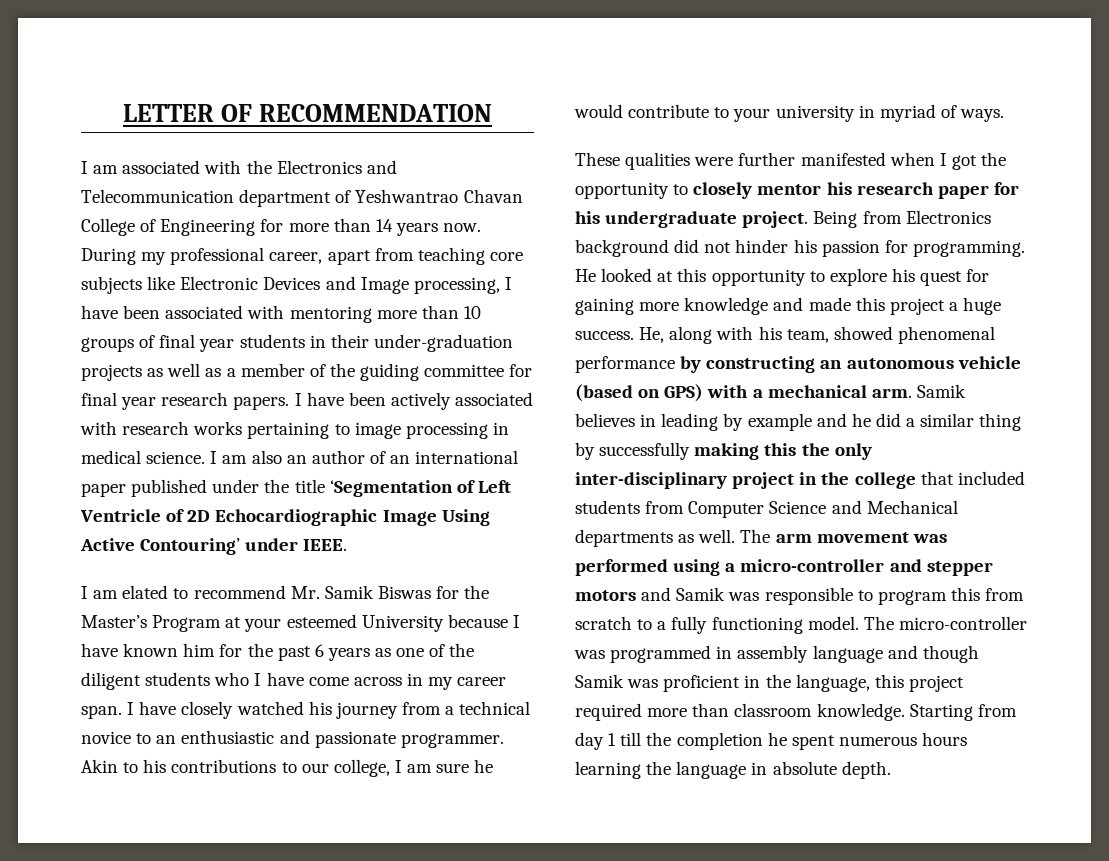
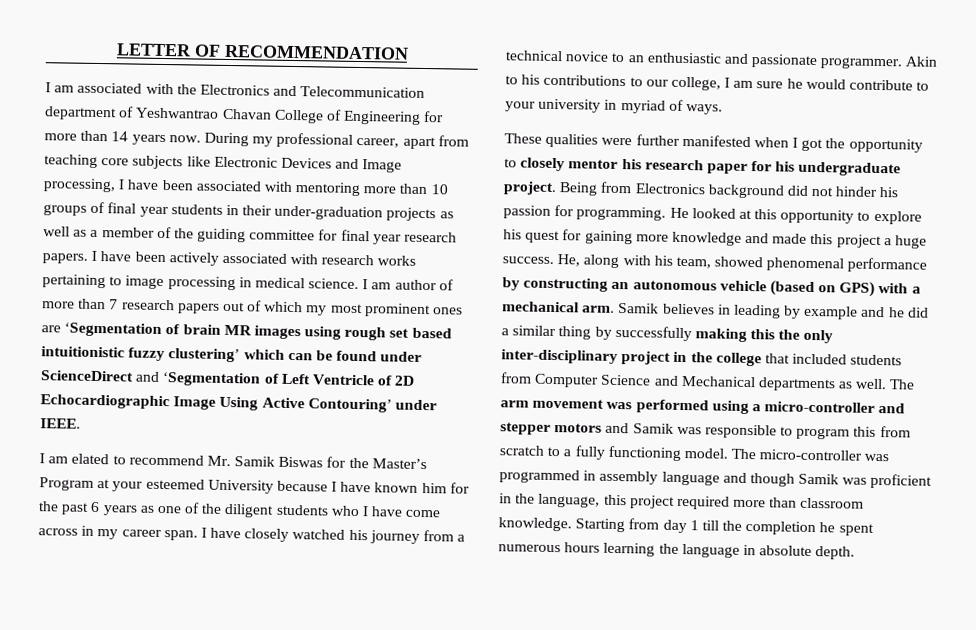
[251,450,519,464] [81,479,325,497] also an author of an international paper published under the title -> [394,279,454,291] [42,298,464,318] [41,322,452,341] [41,346,423,363] [40,370,161,382] author of more than 7 research papers out of which my most prominent ones are ‘Segmentation of brain MR images using rough set based intuitionistic fuzzy clustering’ which can be found under ScienceDirect and

